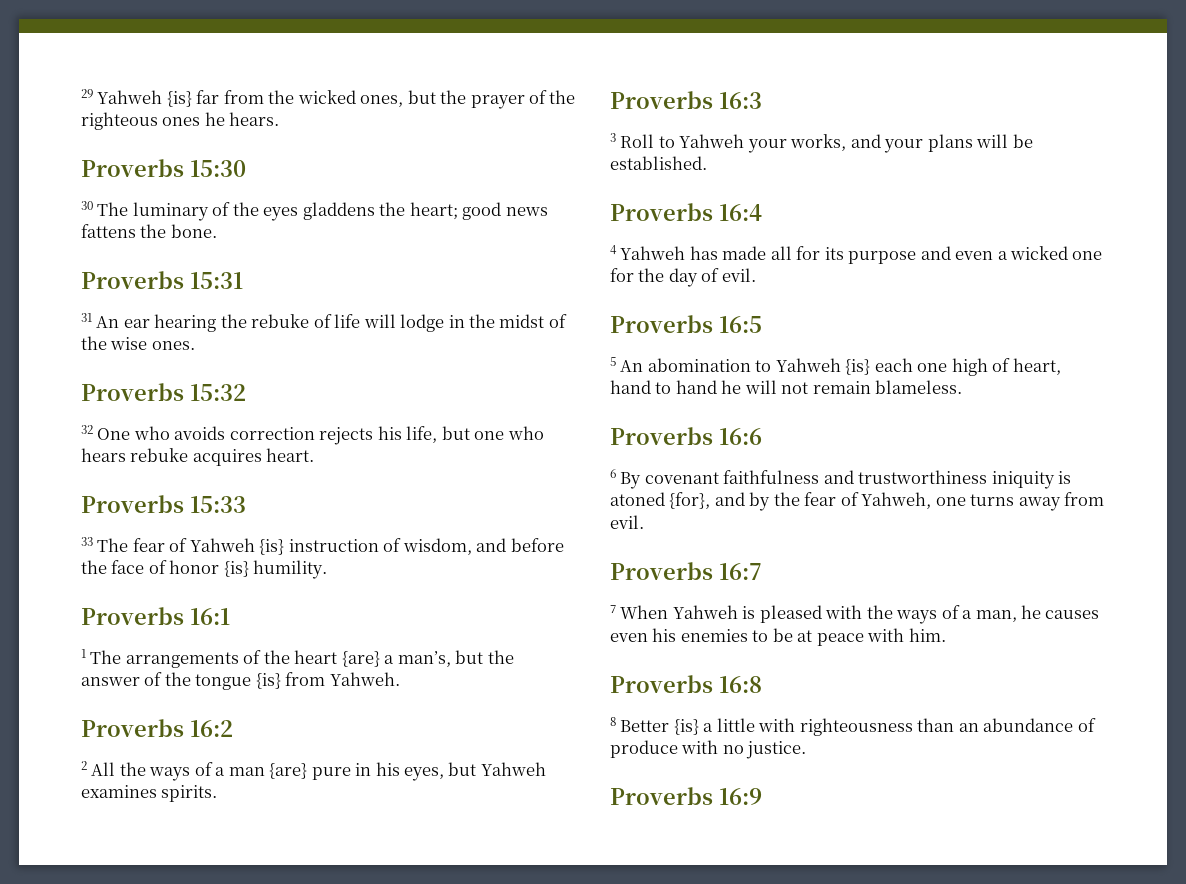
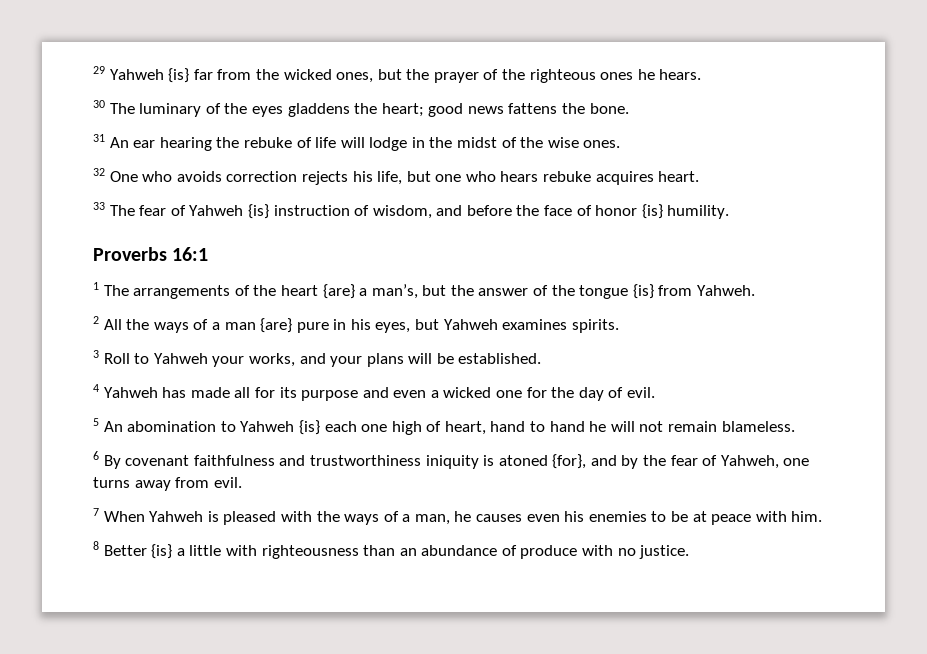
[81,159,246,177] // Proverbs 15:30 -> (702, 74) none
[81,271,243,289] // Proverbs 15:31 -> (629, 108) none
[81,383,246,401] // Proverbs 15:32 -> (621, 144) none
[81,495,246,513] // Proverbs 15:33 -> (700, 176) none
[81,719,233,737] // Proverbs 16:2 -> (756, 290) none
[610,91,762,109] // Proverbs 16:3 -> (619, 326) none
[610,203,762,221] // Proverbs 16:4 -> (542, 358) none
[610,315,762,333] // Proverbs 16:5 -> (656, 392) none
[610,427,762,445] // Proverbs 16:6 -> (795, 426) none
[610,562,762,580] // Proverbs 16:7 -> (242, 482) none
[610,675,762,693] // Proverbs 16:8 -> (823, 516) none
[610,787,762,805] // Proverbs 16:9 -> (690, 552) none

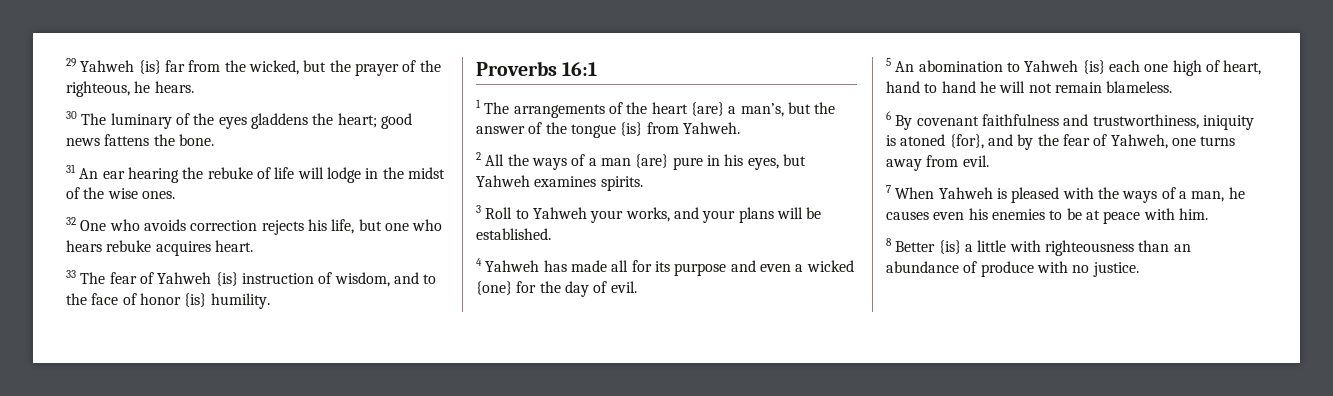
[283,69,374,83] wicked ones, -> [248,60,299,75] wicked,
[529,69,634,83] righteous ones -> [66,81,130,97] righteous,
[466,205,512,216] before -> [423,274,437,284] to
[496,390,523,398] one -> [476,281,512,295] {one}
[309,455,421,466] trustworthiness -> [1092,114,1199,129] trustworthiness,

